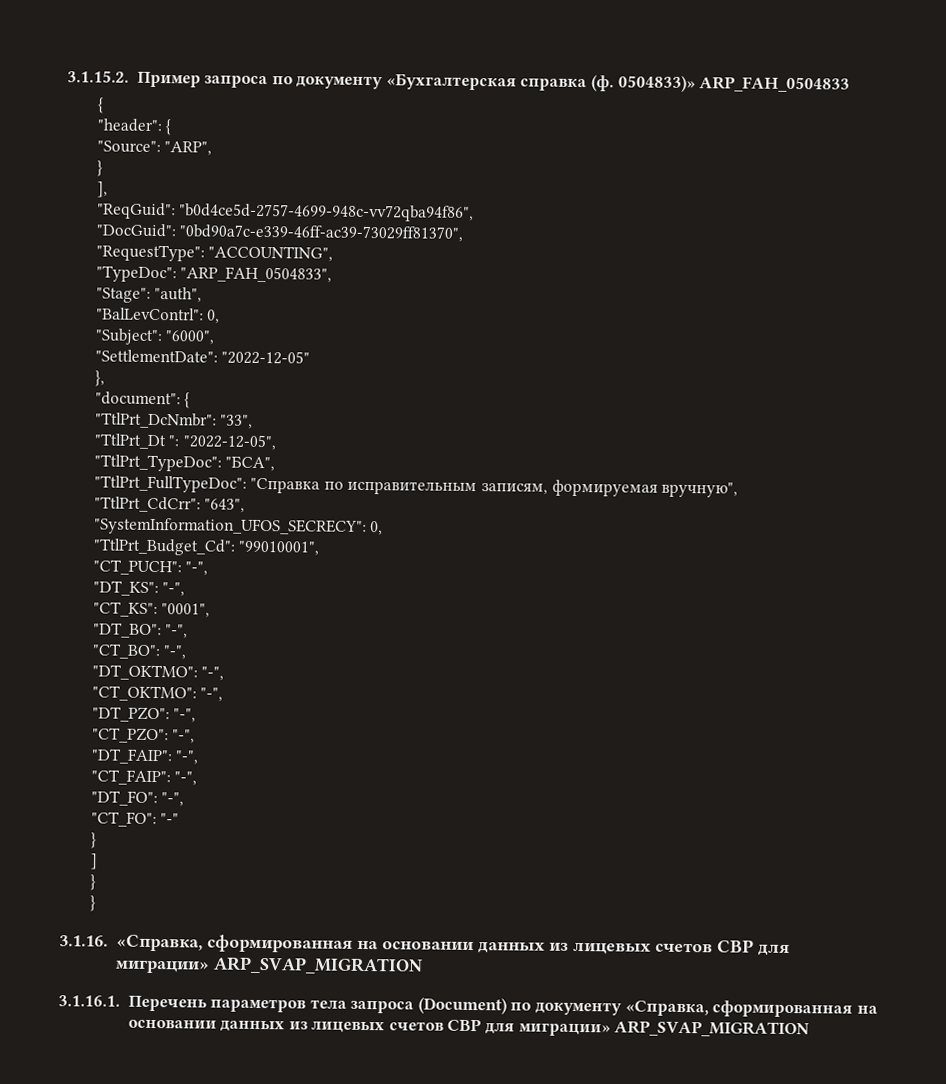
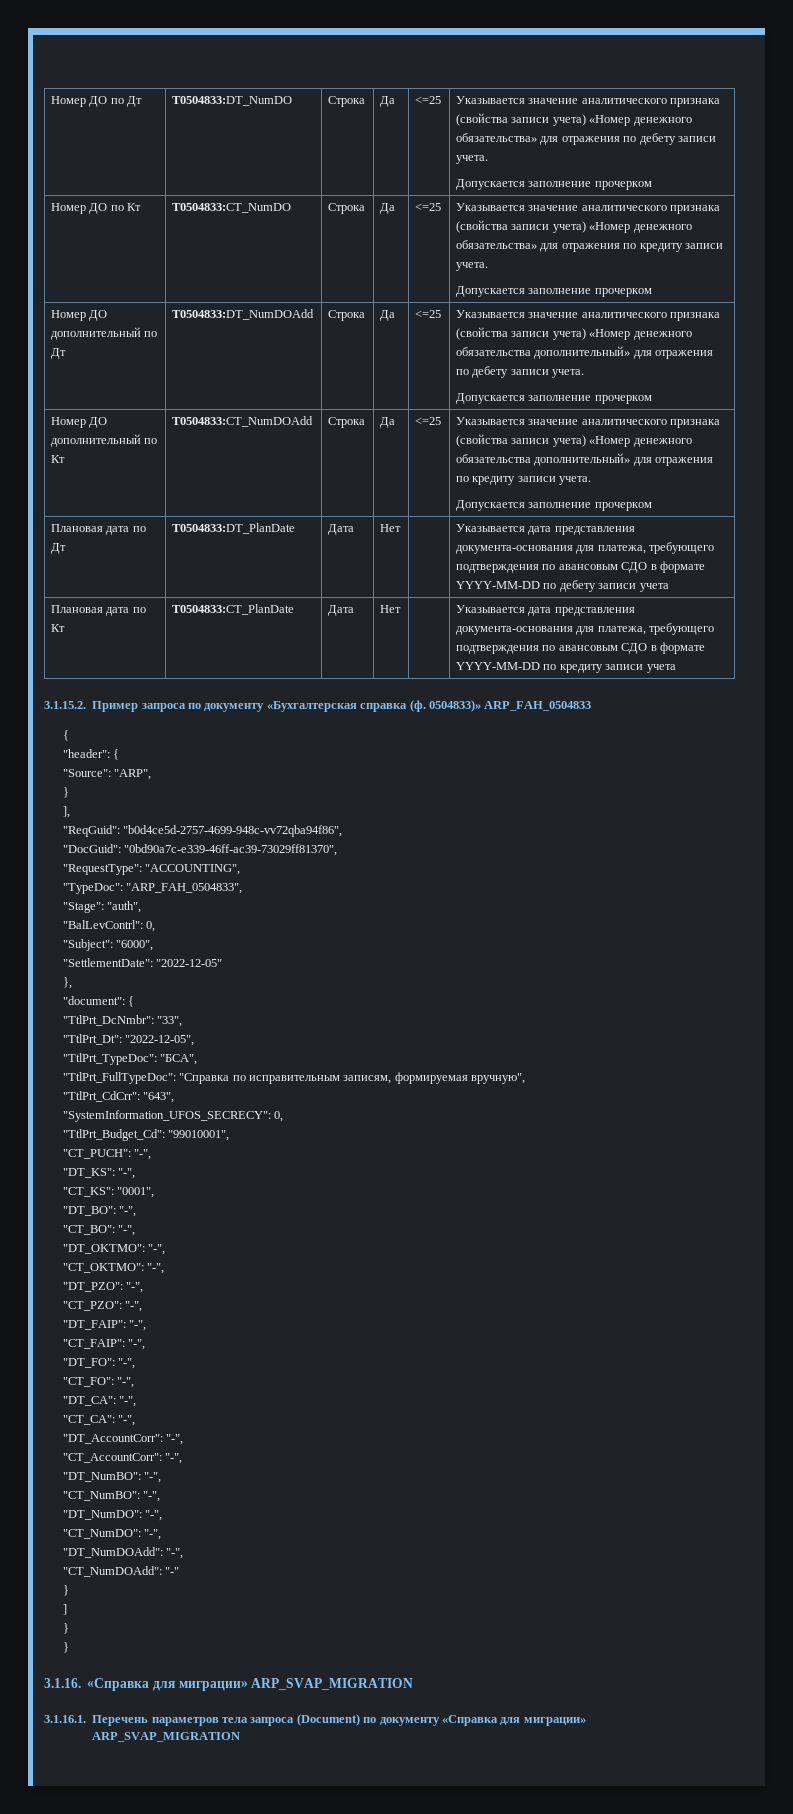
(67, 76) none -> [51,96,143,107] [172,96,293,106] [328,96,366,107] [380,96,396,107] [415,96,442,104] [456,96,721,107] [456,113,692,126] [456,133,716,145] [456,155,489,164] [456,179,652,190] [51,203,142,214] [172,203,292,213] [328,203,366,214] [380,203,396,214] [415,203,442,211] [456,203,721,214] [456,220,692,233] [456,240,723,252] [456,262,489,271] [456,286,652,297] [51,310,108,321] [51,327,158,340] [51,348,67,359] [172,309,315,320] [328,310,366,321] [380,310,396,321] [415,310,442,318] [456,310,721,321] [456,327,692,340] [456,346,714,359] [456,366,585,378] [456,393,652,404] [51,417,108,428] [51,434,158,447] [51,455,66,463] [172,416,314,427] [328,417,366,428] [380,417,396,428] [415,417,442,425] [456,417,721,428] [456,434,692,447] [456,453,714,466] [456,476,592,485] [456,500,652,511] [51,524,146,535] [51,543,67,554] [172,523,296,534] [328,524,355,535] [380,524,402,532] [456,524,635,535] [456,542,715,554] [456,561,705,573] [456,580,669,592] [51,605,146,616] [51,624,66,632] [172,604,295,615] [328,605,355,616] [380,605,402,613] [456,605,635,616] [456,623,715,635] [456,642,705,654] [456,662,676,673] Номер ДО по Дт | T0504833:DT_NumDO | Строка | Да | <=25 | Указывается значение аналитического признака (свойства записи учета) «Номер денежного обязательства» для отражения по дебету записи учета. // Допускается заполнение прочерком // Номер ДО по Кт | T0504833:CT_NumDO | Строка | Да | <=25 | Указывается значение аналитического признака (свойства записи учета) «Номер денежного обязательства» для отражения по кредиту записи учета. // Допускается заполнение прочерком // Номер ДО дополнительный по Дт | T0504833:DT_NumDOAdd | Строка | Да | <=25 | Указывается значение аналитического признака (свойства записи учета) «Номер денежного обязательства дополнительный» для отражения по дебету записи учета. // Допускается заполнение прочерком // Номер ДО дополнительный по Кт | T0504833:CT_NumDOAdd | Строка | Да | <=25 | Указывается значение аналитического признака (свойства записи учета) «Номер денежного обязательства дополнительный» для отражения по кредиту записи учета. // Допускается заполнение прочерком // Плановая дата по Дт | T0504833:DT_PlanDate | Дата | Нет | | Указывается дата представления документа-основания для платежа, требующего подтверждения по авансовым СДО в формате YYYY-MM-DD по дебету записи учета // Плановая дата по Кт | T0504833:CT_PlanDate | Дата | Нет | | Указывается дата представления документа-основания для платежа, требующего подтверждения по авансовым СДО в формате YYYY-MM-DD по кредиту записи учета //
[93,433,180,450] "TtlPrt_Dt ": -> [62,1034,122,1045] "TtlPrt_Dt":
(157, 819) none -> [117,1377,135,1388] [62,1396,137,1407] [62,1415,136,1426] [62,1434,184,1445] [62,1453,183,1464] [62,1472,162,1483] [62,1491,161,1502] [62,1510,163,1521] [62,1529,162,1540] [62,1547,184,1559] [62,1566,162,1577] "-", // "DT_CA": "-", // "CT_CA": "-", // "DT_AccountCorr": "-", // "CT_AccountCorr": "-", // "DT_NumBO": "-", // "CT_NumBO": "-", // "DT_NumDO": "-", // "CT_NumDO": "-", // "DT_NumDOAdd": "-", // "CT_NumDOAdd":
[115,934,754,955] «Справка, сформированная на основании данных из лицевых счетов СВР -> [87,1678,150,1691] «Справка
[624,1000,878,1018] [127,1018,483,1034] «Справка, сформированная на основании данных из лицевых счетов СВР -> [441,1715,498,1726] «Справка

